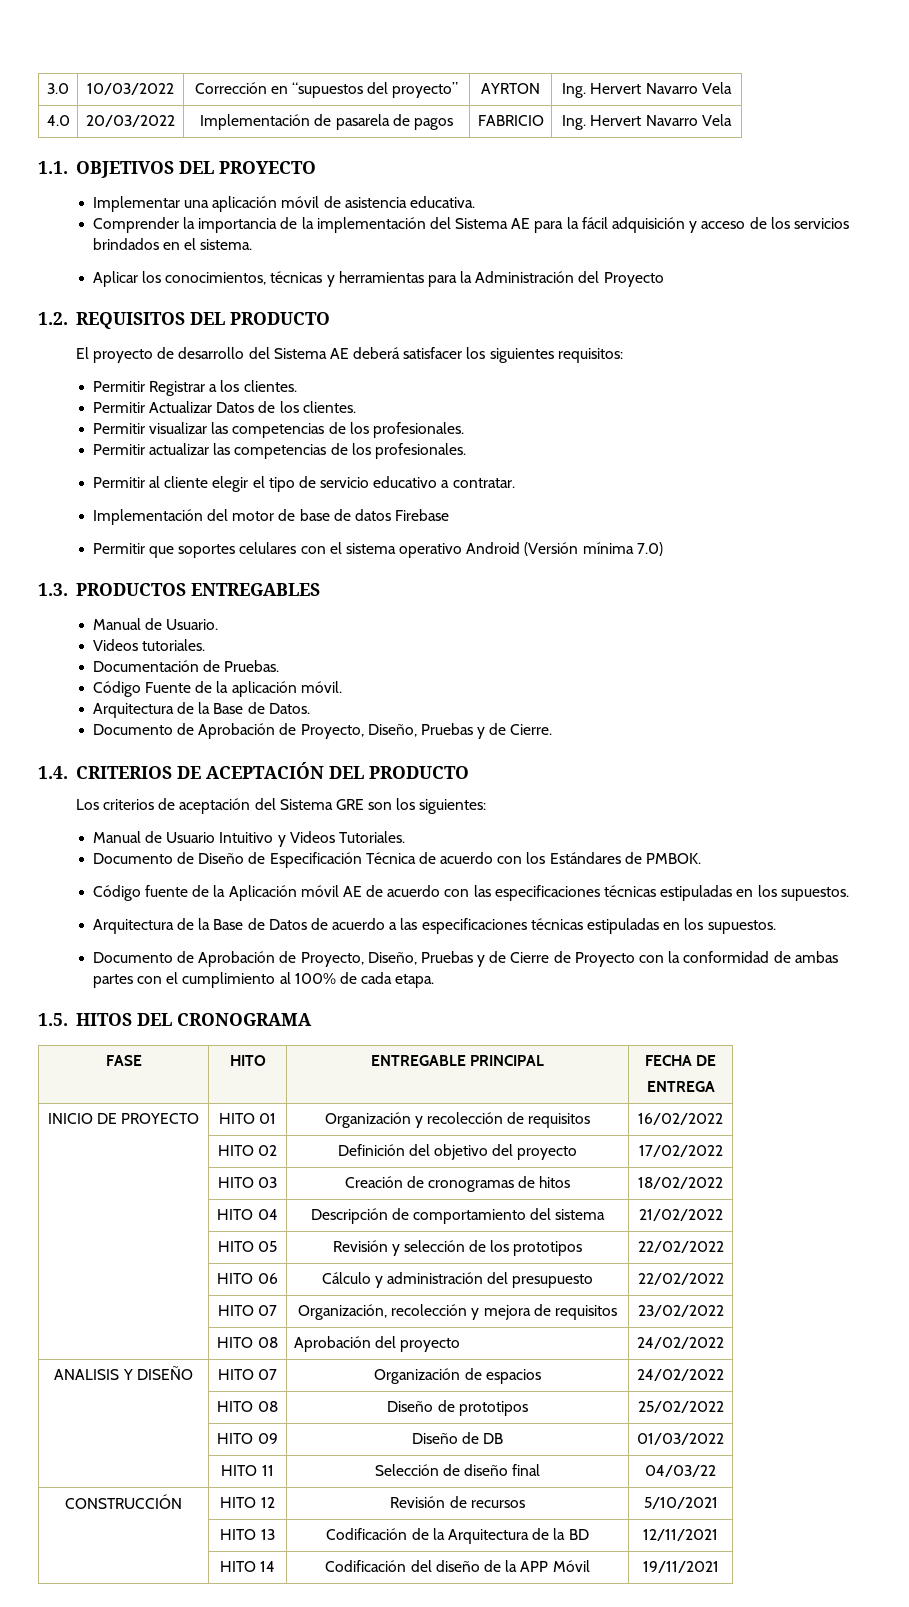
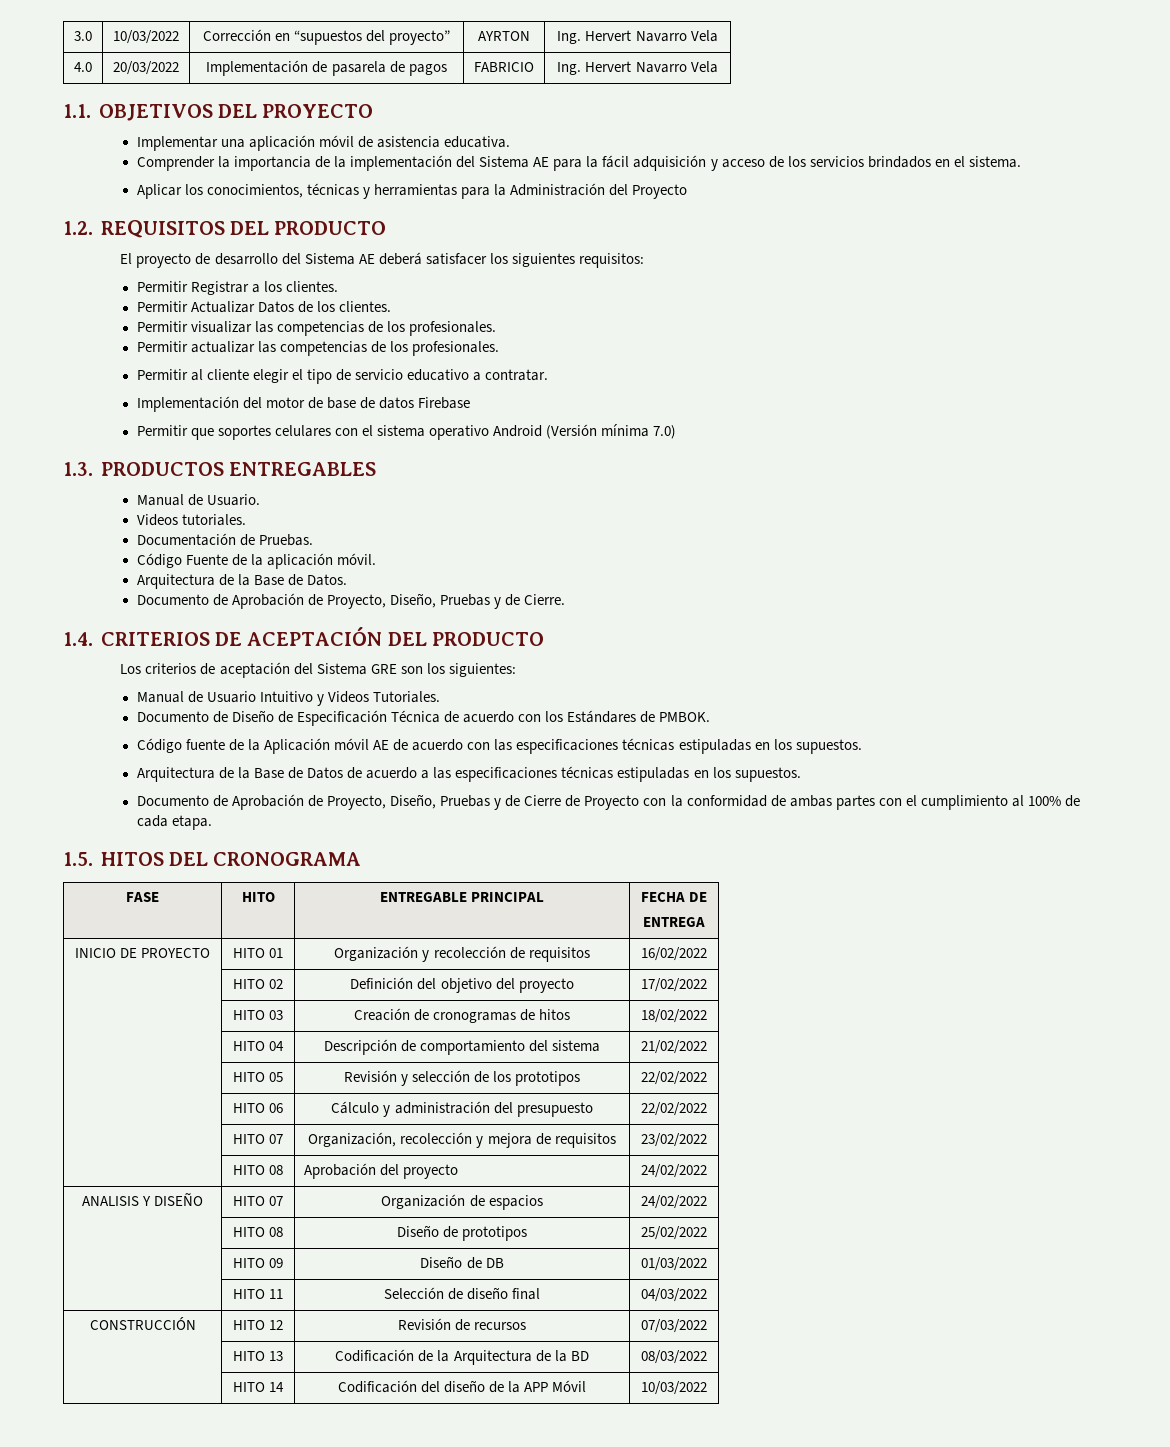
[645,1465,716,1477] 04/03/22 -> [641,1288,707,1302] 04/03/2022
[643,1497,718,1509] 5/10/2021 -> [641,1319,707,1333] 07/03/2022
[643,1529,718,1541] 12/11/2021 -> [641,1350,707,1364] 08/03/2022
[642,1561,719,1573] 19/11/2021 -> [641,1381,707,1395] 10/03/2022

